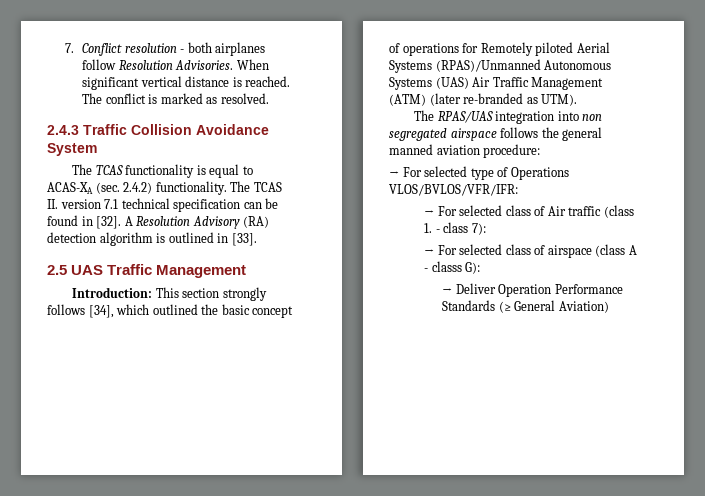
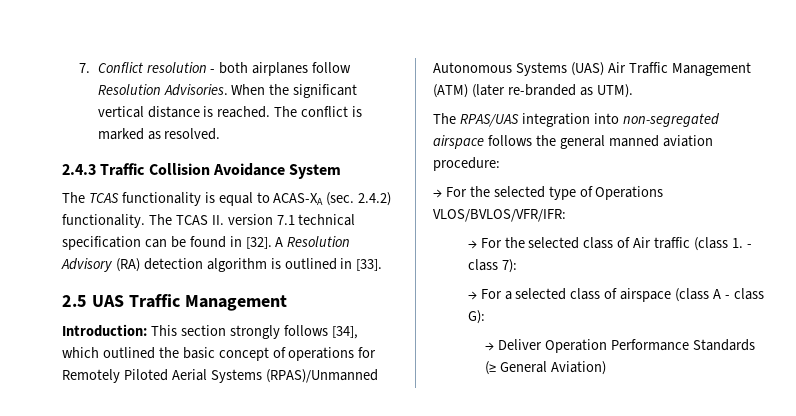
(269, 64) none -> [269,84,290,95] the
[535,42,574,56] piloted -> [123,369,168,381] Piloted
[582,114,603,121] [389,128,447,141] non segregated -> [622,113,719,127] non-segregated
(422, 172) none -> [469,186,490,197] the
(457, 211) none -> [504,237,525,248] the
(457, 250) none -> [504,291,512,300] a
[431,261,462,272] classs -> [733,288,764,300] class

